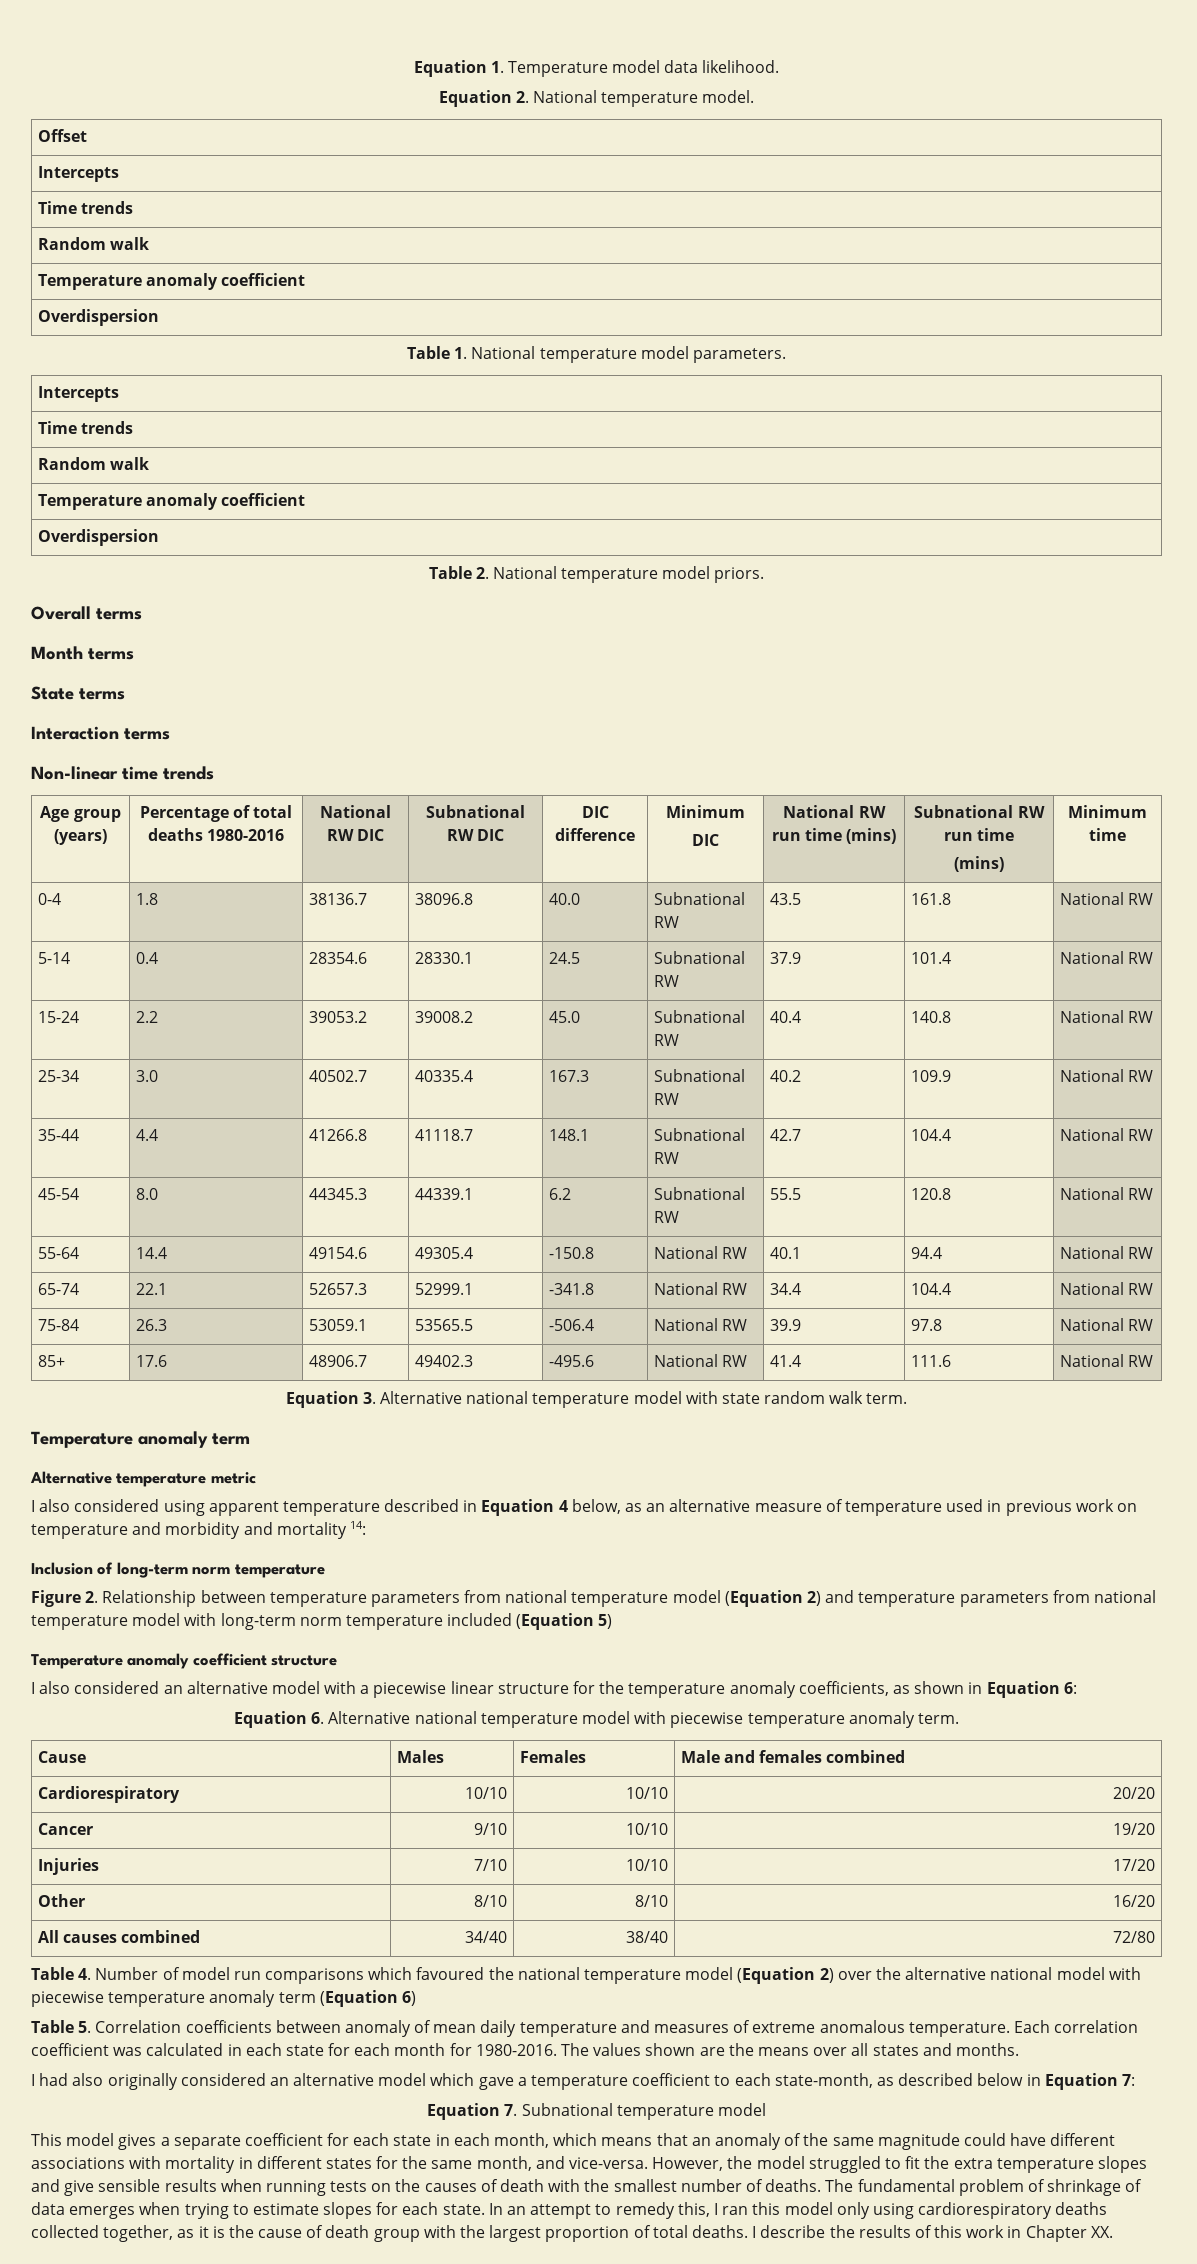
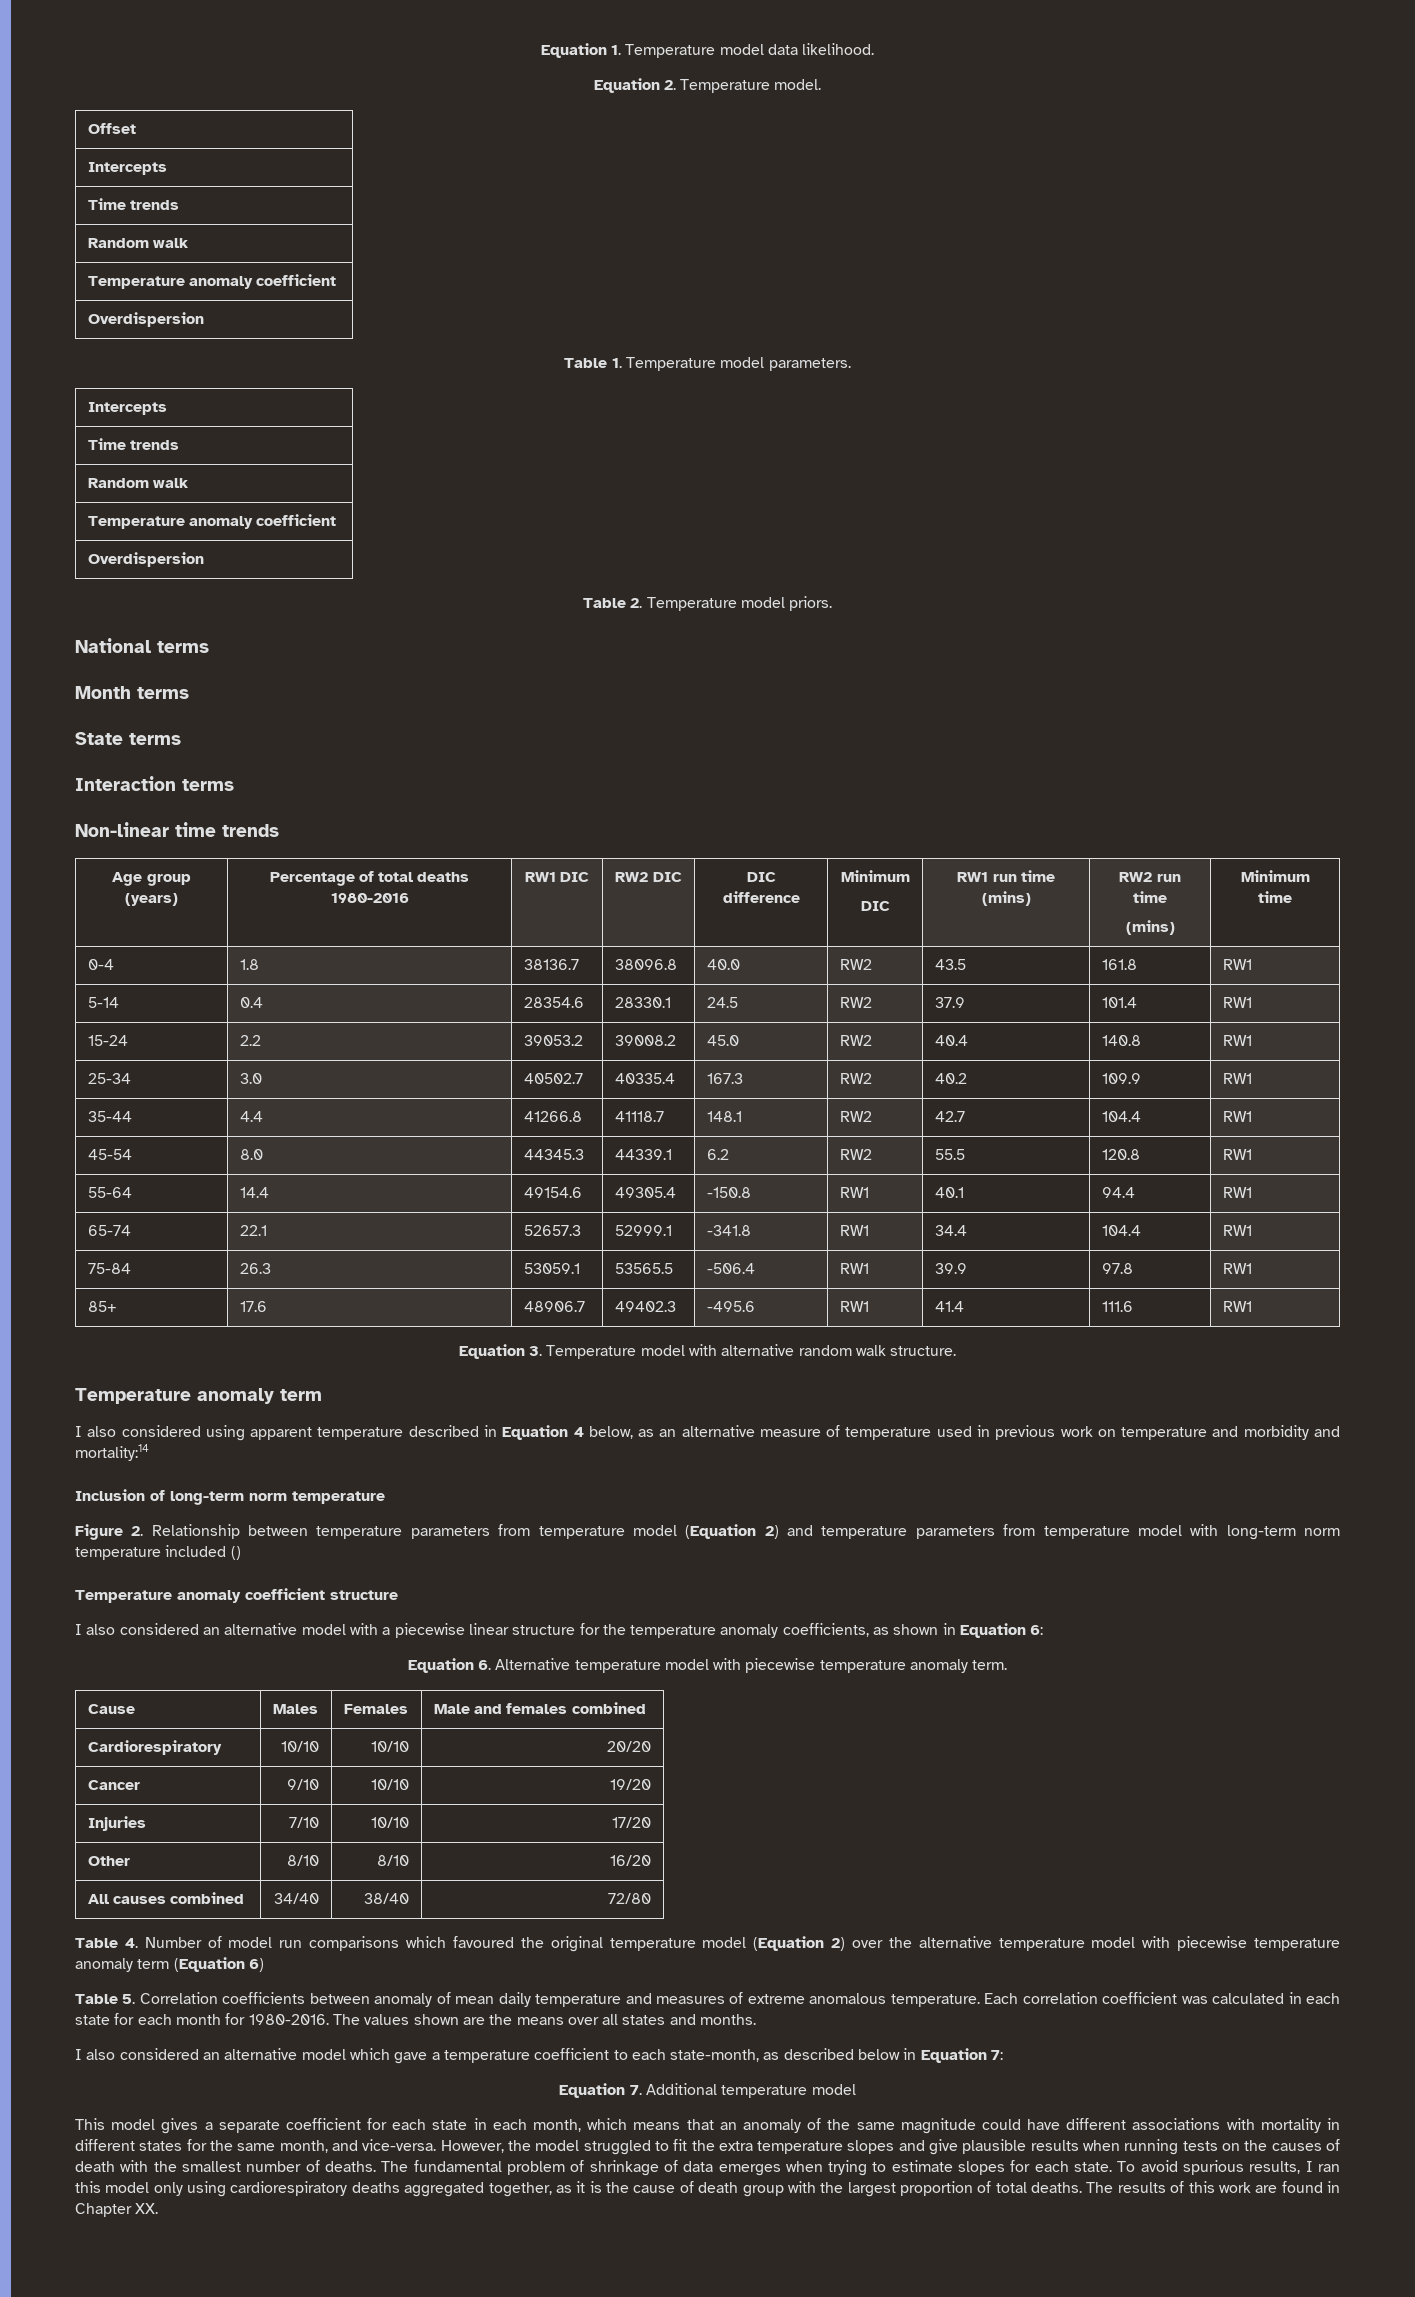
[533,90,699,107] National temperature -> [680,79,771,93] Temperature
[471,346,637,363] National temperature -> [626,357,717,371] Temperature
[492,566,659,583] National temperature -> [646,597,737,611] Temperature
[31,606,91,620] Overall -> [75,638,151,653] National
[320,805,391,818] [326,829,385,841] [426,805,525,818] [446,829,474,841] National RW DIC | Subnational RW -> [524,872,590,882] [615,872,649,882] RW1 DIC | RW2
[783,805,886,818] National RW -> [957,872,989,882] RW1
[914,805,1045,818] Subnational RW -> [1119,872,1153,882] RW2
[653,892,745,905] [653,916,679,928] Subnational RW -> [839,959,872,970] RW2
[1059,892,1153,905] National RW -> [1222,959,1252,970] RW1
[653,951,745,964] [653,975,679,987] Subnational RW -> [839,997,872,1008] RW2
[1059,951,1153,964] National RW -> [1222,997,1252,1008] RW1
[653,1010,745,1023] [653,1034,679,1046] Subnational RW -> [839,1035,872,1046] RW2
[1059,1010,1153,1023] National RW -> [1222,1035,1252,1046] RW1
[653,1069,745,1082] [653,1093,679,1105] Subnational RW -> [839,1073,872,1084] RW2
[1059,1069,1153,1082] National RW -> [1222,1073,1252,1084] RW1
[653,1128,745,1141] [653,1152,679,1164] Subnational RW -> [839,1111,872,1122] RW2
[1059,1128,1153,1141] National RW -> [1222,1111,1252,1122] RW1
[653,1187,745,1200] [653,1211,679,1223] Subnational RW -> [839,1149,872,1160] RW2
[1059,1187,1153,1200] National RW -> [1222,1149,1252,1160] RW1
[653,1246,747,1259] National RW -> [839,1187,869,1198] RW1
[1059,1246,1153,1259] National RW -> [1222,1187,1252,1198] RW1
[653,1282,747,1295] National RW -> [839,1225,869,1236] RW1
[1059,1282,1153,1295] National RW -> [1222,1225,1252,1236] RW1
[653,1318,747,1331] National RW -> [839,1263,869,1274] RW1
[1059,1318,1153,1331] National RW -> [1222,1263,1252,1274] RW1
[653,1354,747,1367] National RW -> [839,1301,869,1312] RW1
[1059,1354,1153,1367] National RW -> [1222,1301,1252,1312] RW1
[379,1391,760,1408] Alternative national temperature model with state -> [546,1344,795,1359] Temperature model with alternative
[866,1393,908,1404] term. -> [890,1346,957,1356] structure.
[30,1471,256,1487] // Alternative temperature metric -> (322, 1395) none
[276,1521,366,1539] mortality 14: -> [75,1444,149,1461] mortality:14
[505,1590,568,1603] national -> (531, 1530) none
[1093,1590,1156,1603] national -> (1036, 1530) none
[516,1613,613,1630] (Equation 5) -> [230,1546,241,1560] ()
[414,1711,477,1724] national -> (571, 1664) none
[517,1967,580,1980] national -> [550,1936,603,1952] original
[990,1967,1053,1980] national -> [998,1938,1085,1951] temperature
[39,2073,178,2090] had also originally -> [86,2049,116,2060] also
[521,2103,613,2116] Subnational -> [646,2083,718,2095] Additional
[98,2179,161,2192] sensible -> [962,2139,1027,2154] plausible
[488,2202,710,2219] In an attempt to remedy this, -> [1117,2160,1301,2175] To avoid spurious results,
[31,2225,99,2238] collected -> [404,2182,485,2197] aggregated
[752,2225,855,2238] I describe the -> [1086,2182,1114,2193] The
(1005, 2231) none -> [1255,2181,1323,2193] are found

